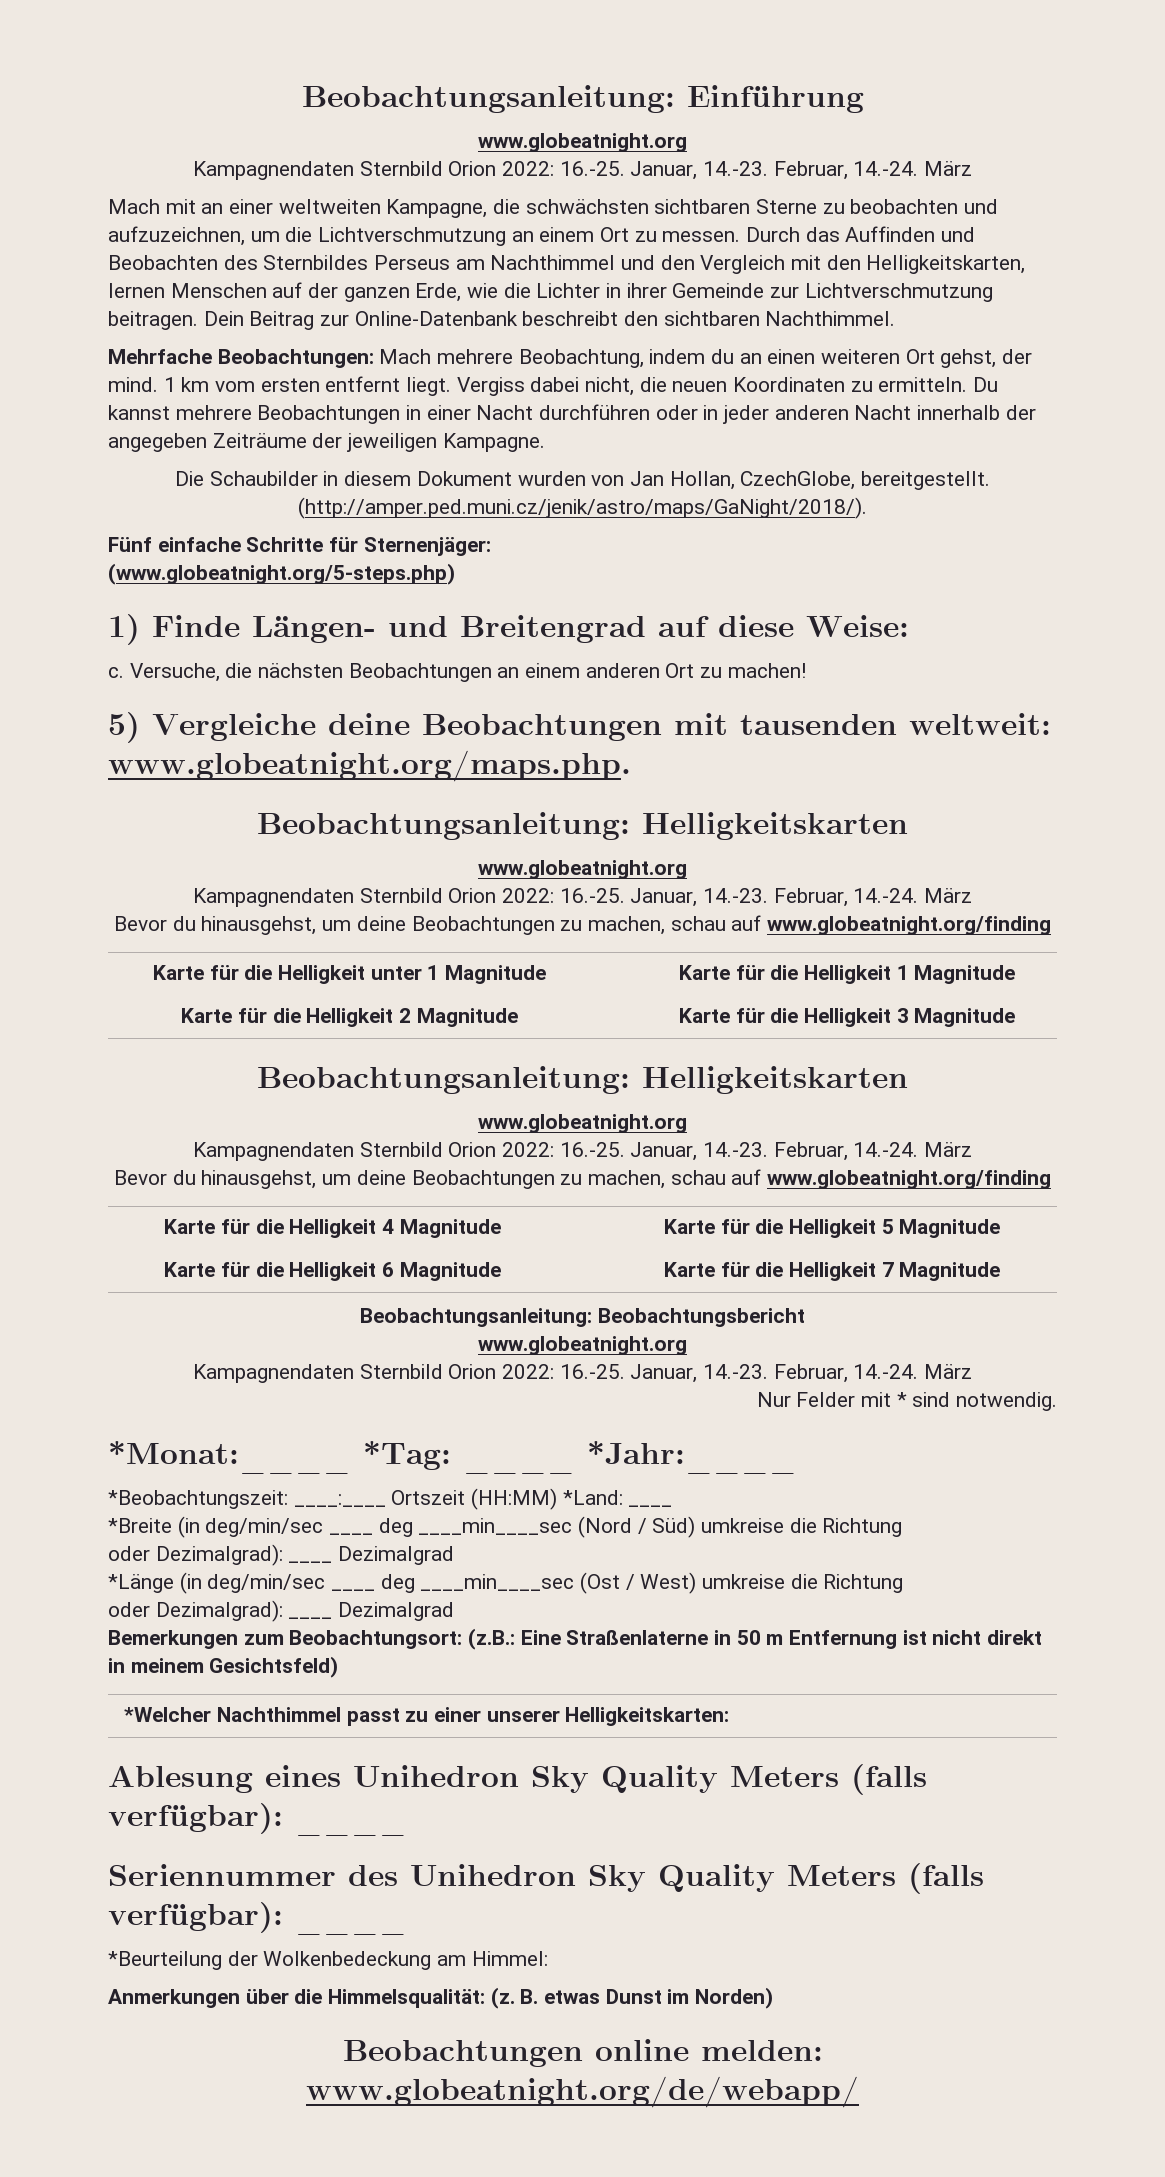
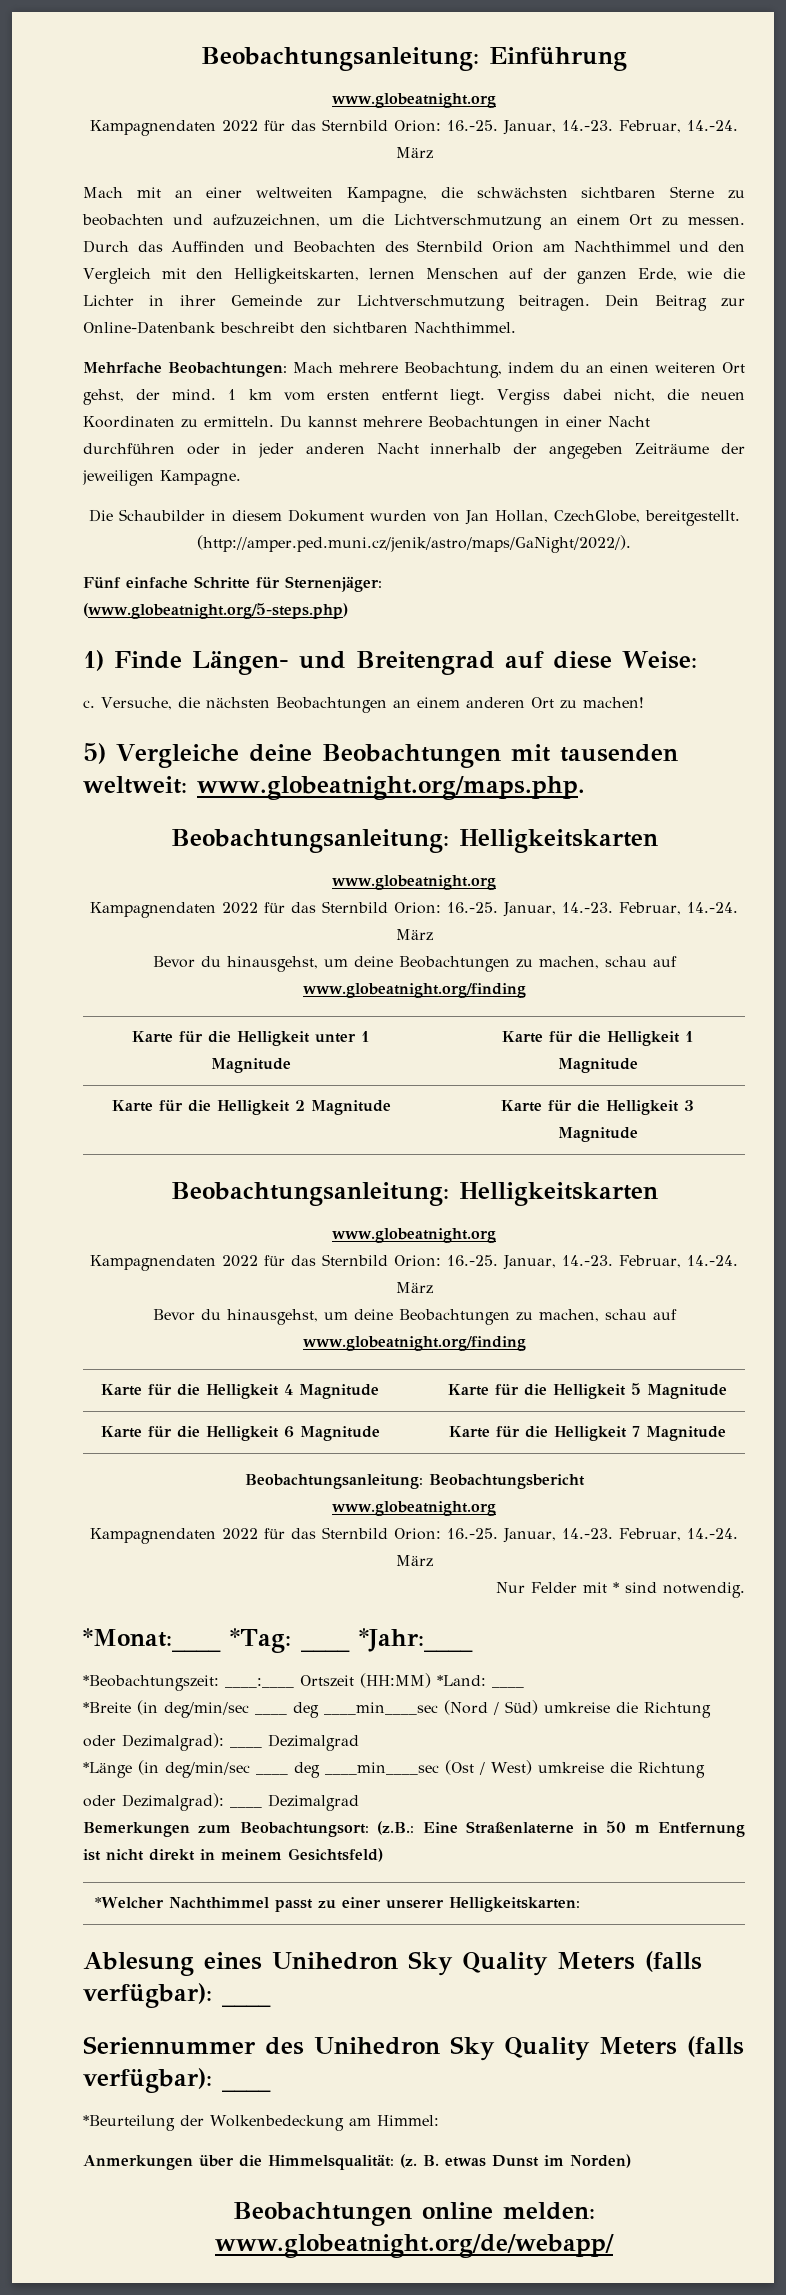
[359,161,554,176] Sternbild Orion 2022: -> [222,119,441,132] 2022 für das Sternbild Orion:
[263,255,451,270] Sternbildes Perseus -> [417,240,535,253] Sternbild Orion
[298,497,867,519] (http://amper.ped.muni.cz/jenik/astro/maps/GaNight/2018/). -> [197,535,632,553] (http://amper.ped.muni.cz/jenik/astro/maps/GaNight/2022/).
[359,888,554,903] Sternbild Orion 2022: -> [222,901,441,914] 2022 für das Sternbild Orion:
[359,1142,554,1157] Sternbild Orion 2022: -> [222,1254,441,1267] 2022 für das Sternbild Orion:
[359,1364,554,1379] Sternbild Orion 2022: -> [222,1527,441,1540] 2022 für das Sternbild Orion:

